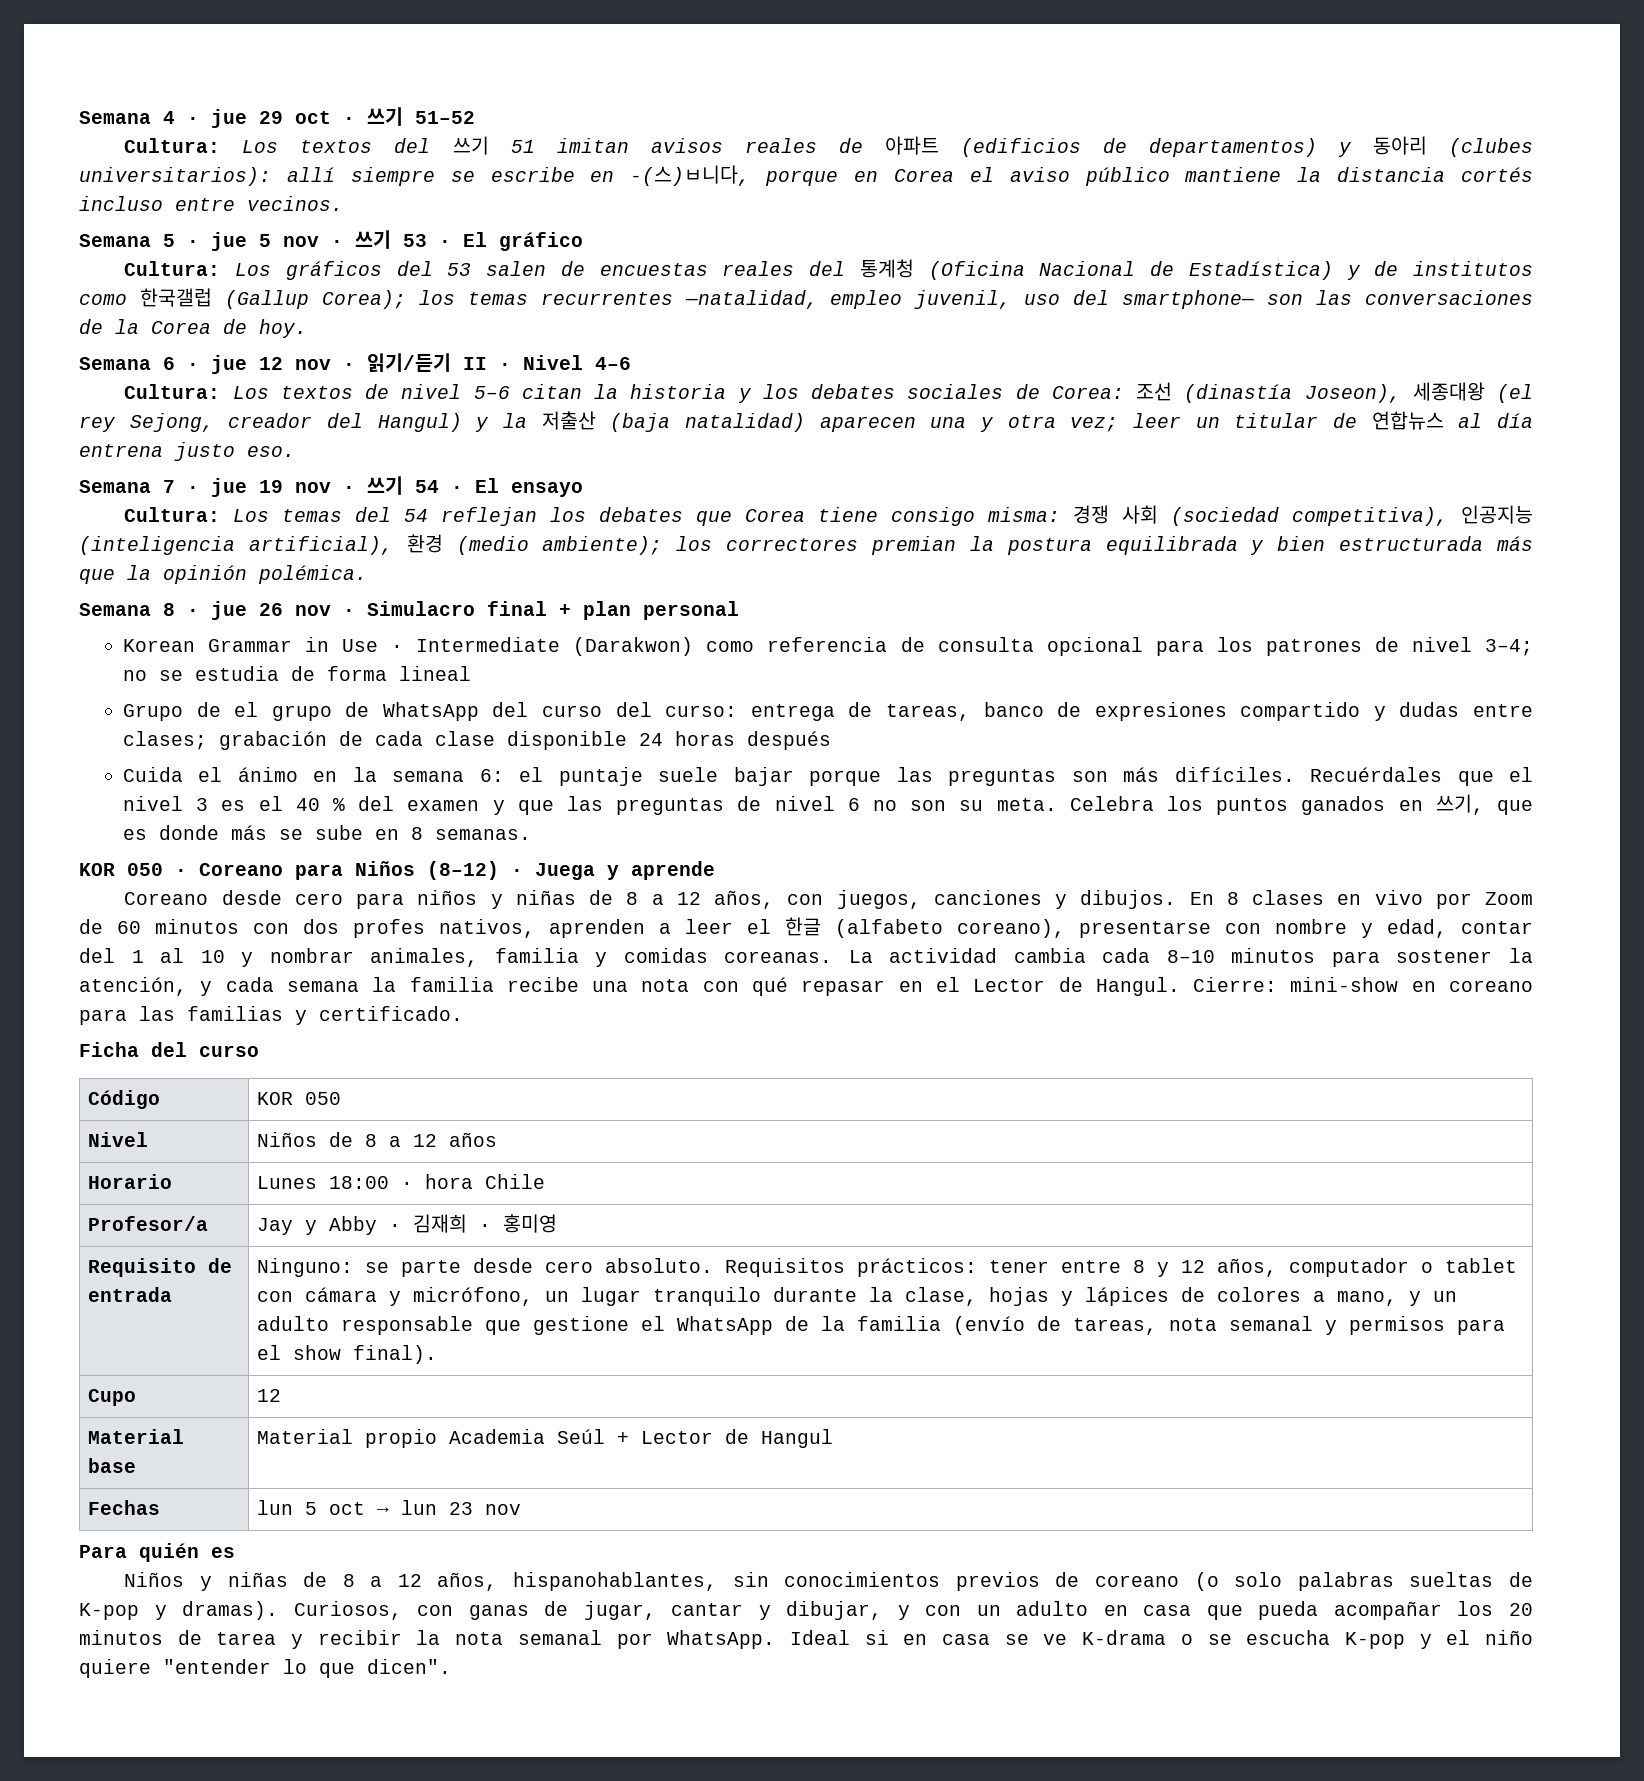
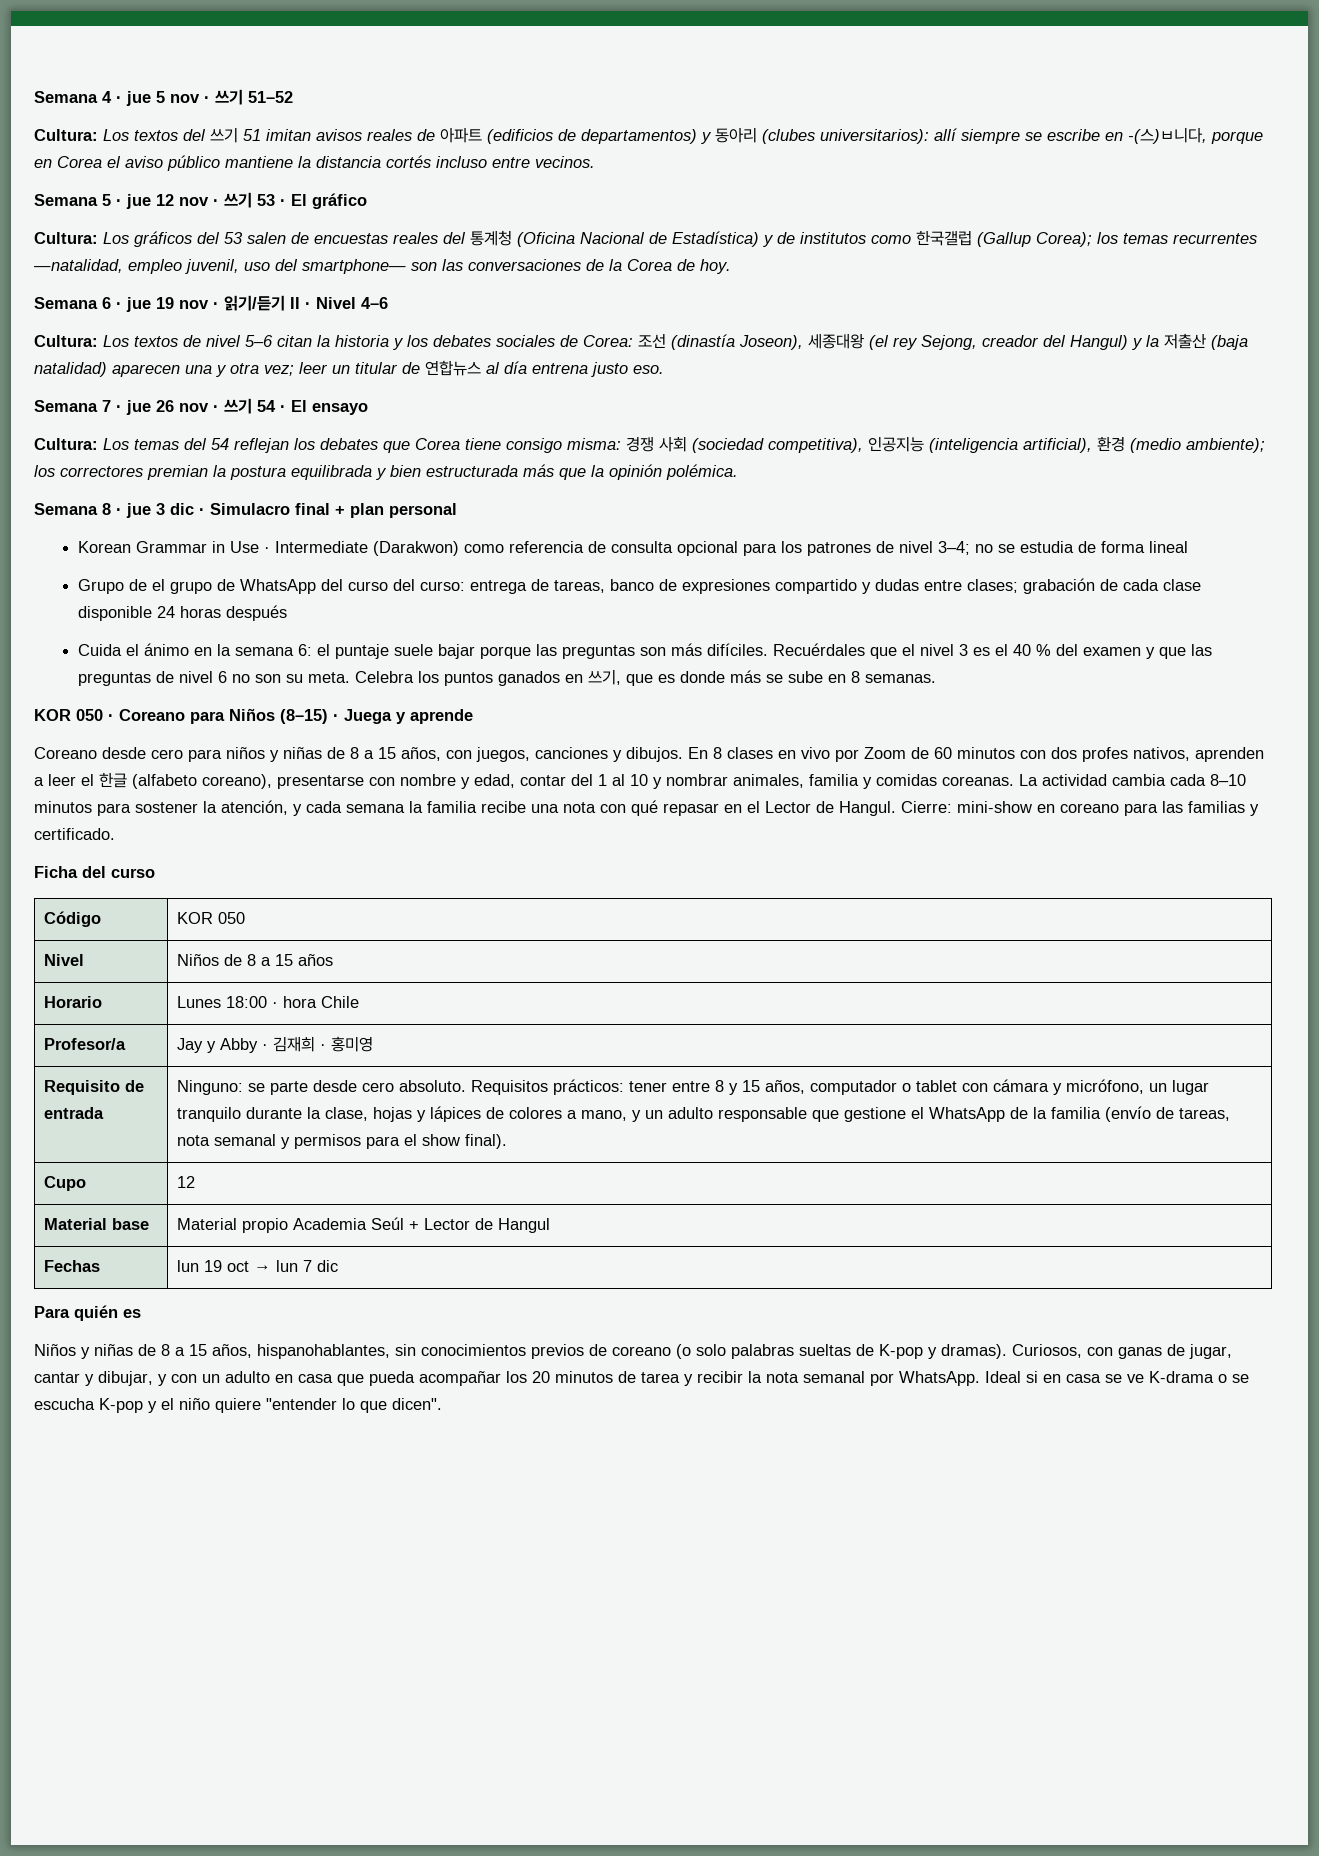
[259,111,331,124] 29 oct -> [156,91,200,103] 5 nov
[259,234,271,247] 5 -> [156,194,174,206] 12
[259,357,283,370] 12 -> [156,297,174,309] 19
[259,480,283,493] 19 -> [156,400,174,412] 26
[259,603,331,616] 26 nov -> [156,503,194,515] 3 dic
[427,861,499,880] (8–12) -> [280,709,328,724] (8–15)
[676,892,701,905] 12 -> [378,747,396,759] 15
[412,1134,437,1147] 12 -> [274,954,293,966] 15
[1180,1260,1205,1273] 12 -> [741,1080,760,1092] 15
[304,1502,317,1515] 5 -> [203,1260,222,1272] 19
[448,1502,521,1515] 23 nov -> [302,1260,338,1272] 7 dic
[397,1574,422,1587] 12 -> [189,1344,207,1356] 15

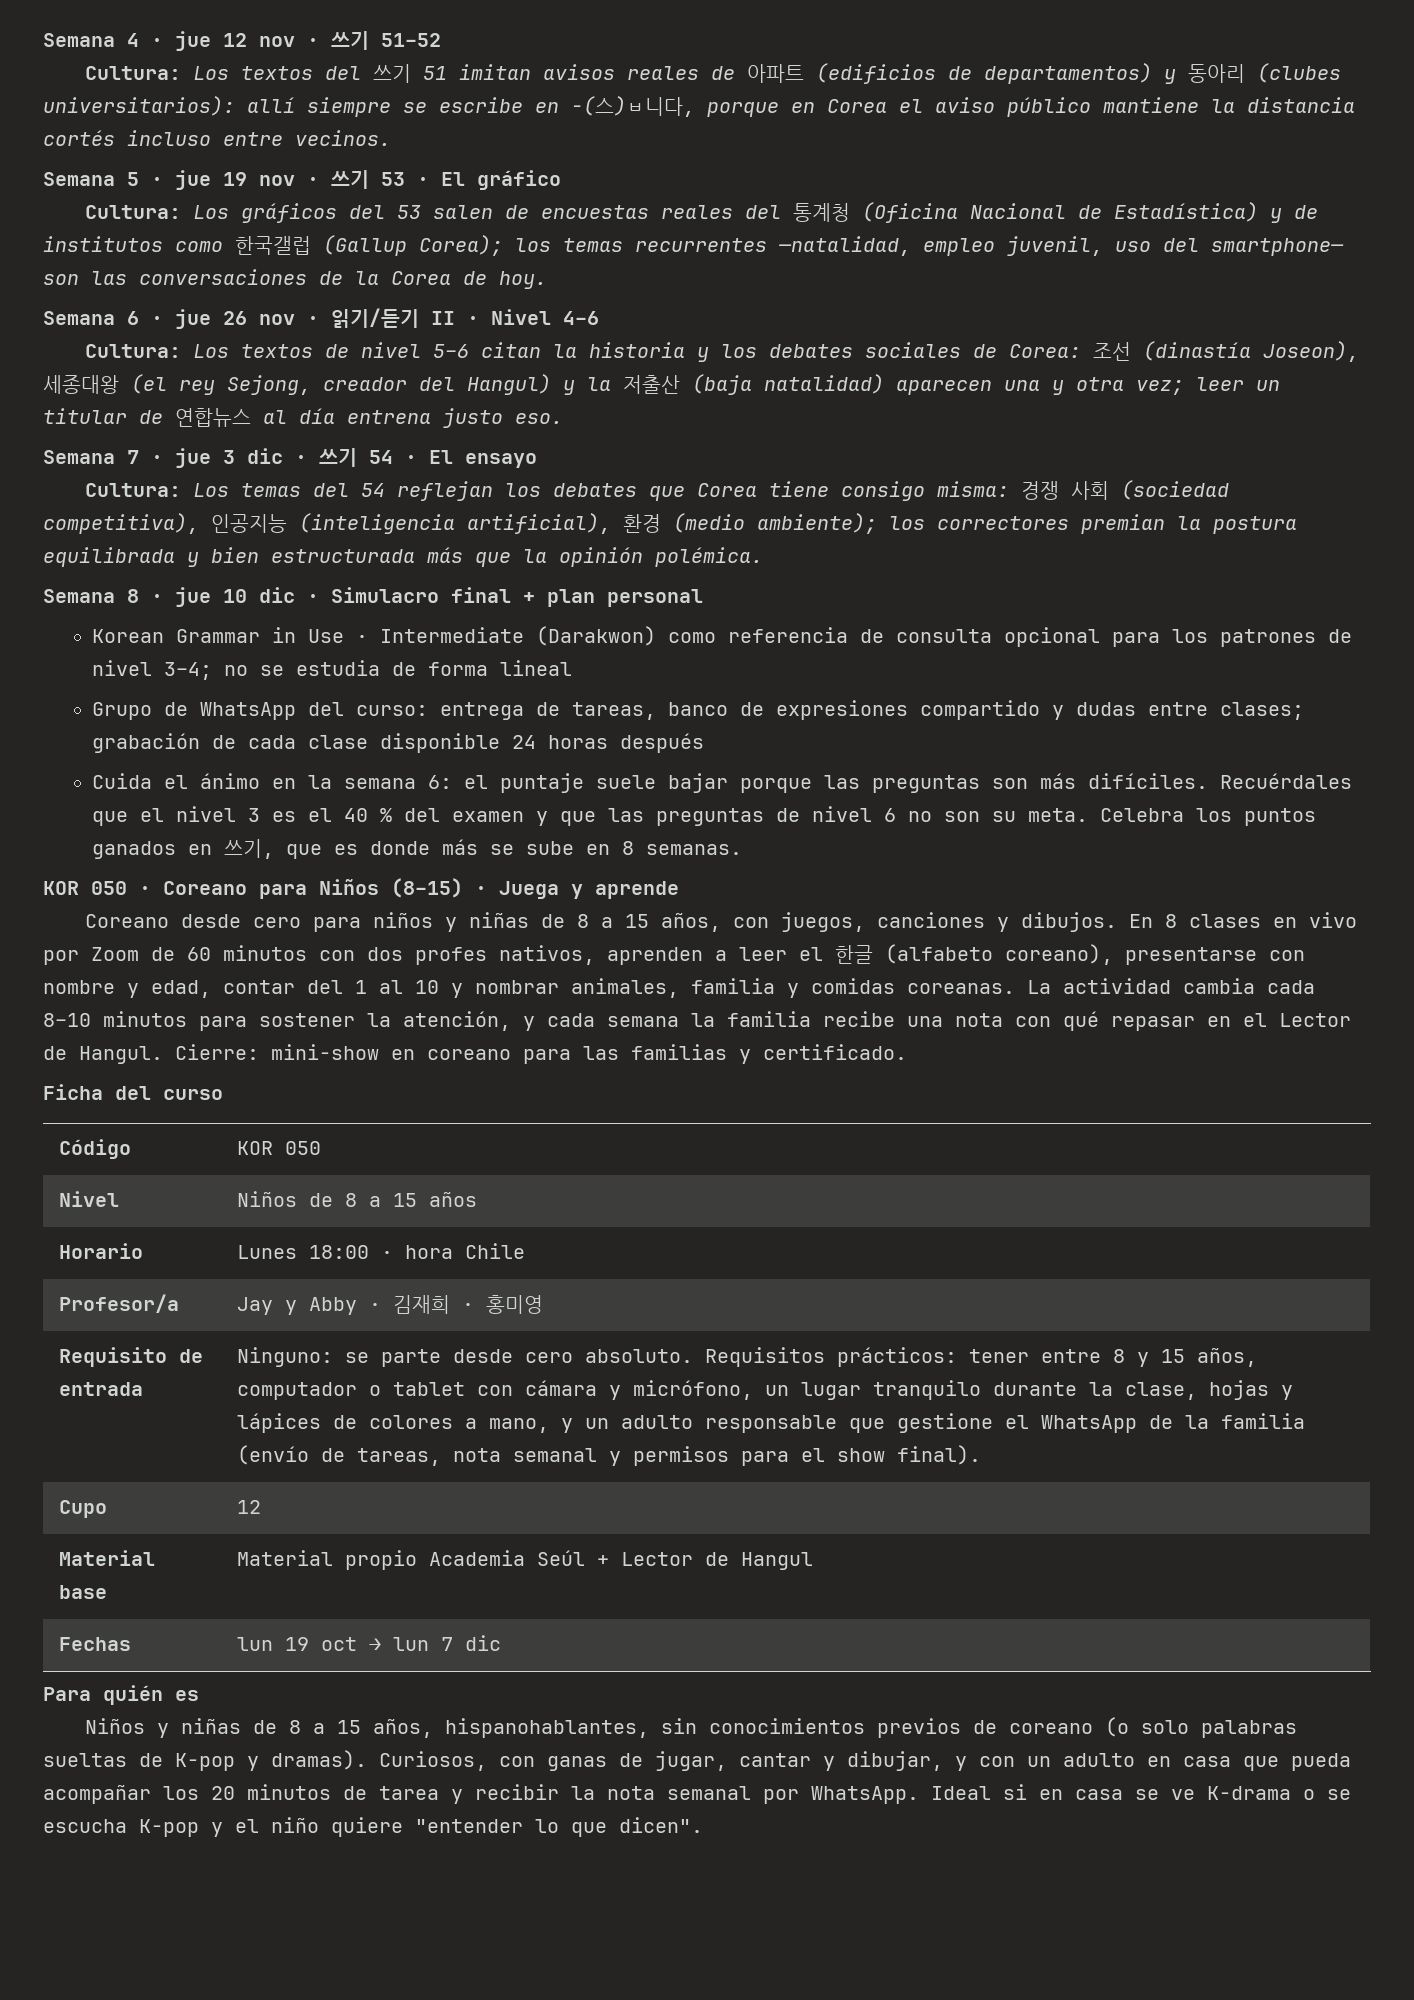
[156,91,165,103] 5 -> [223,33,247,47] 12
[156,194,174,206] 12 -> [223,172,247,186] 19
[156,297,174,309] 19 -> [223,311,247,325] 26
[156,400,209,412] 26 nov -> [223,448,283,464] 3 dic
[156,503,165,515] 3 -> [223,589,247,603] 10
[151,579,388,594] el grupo de WhatsApp del curso -> [200,702,297,720] WhatsApp

